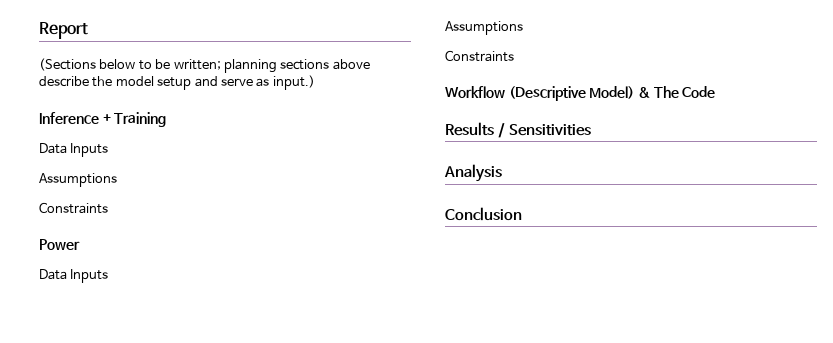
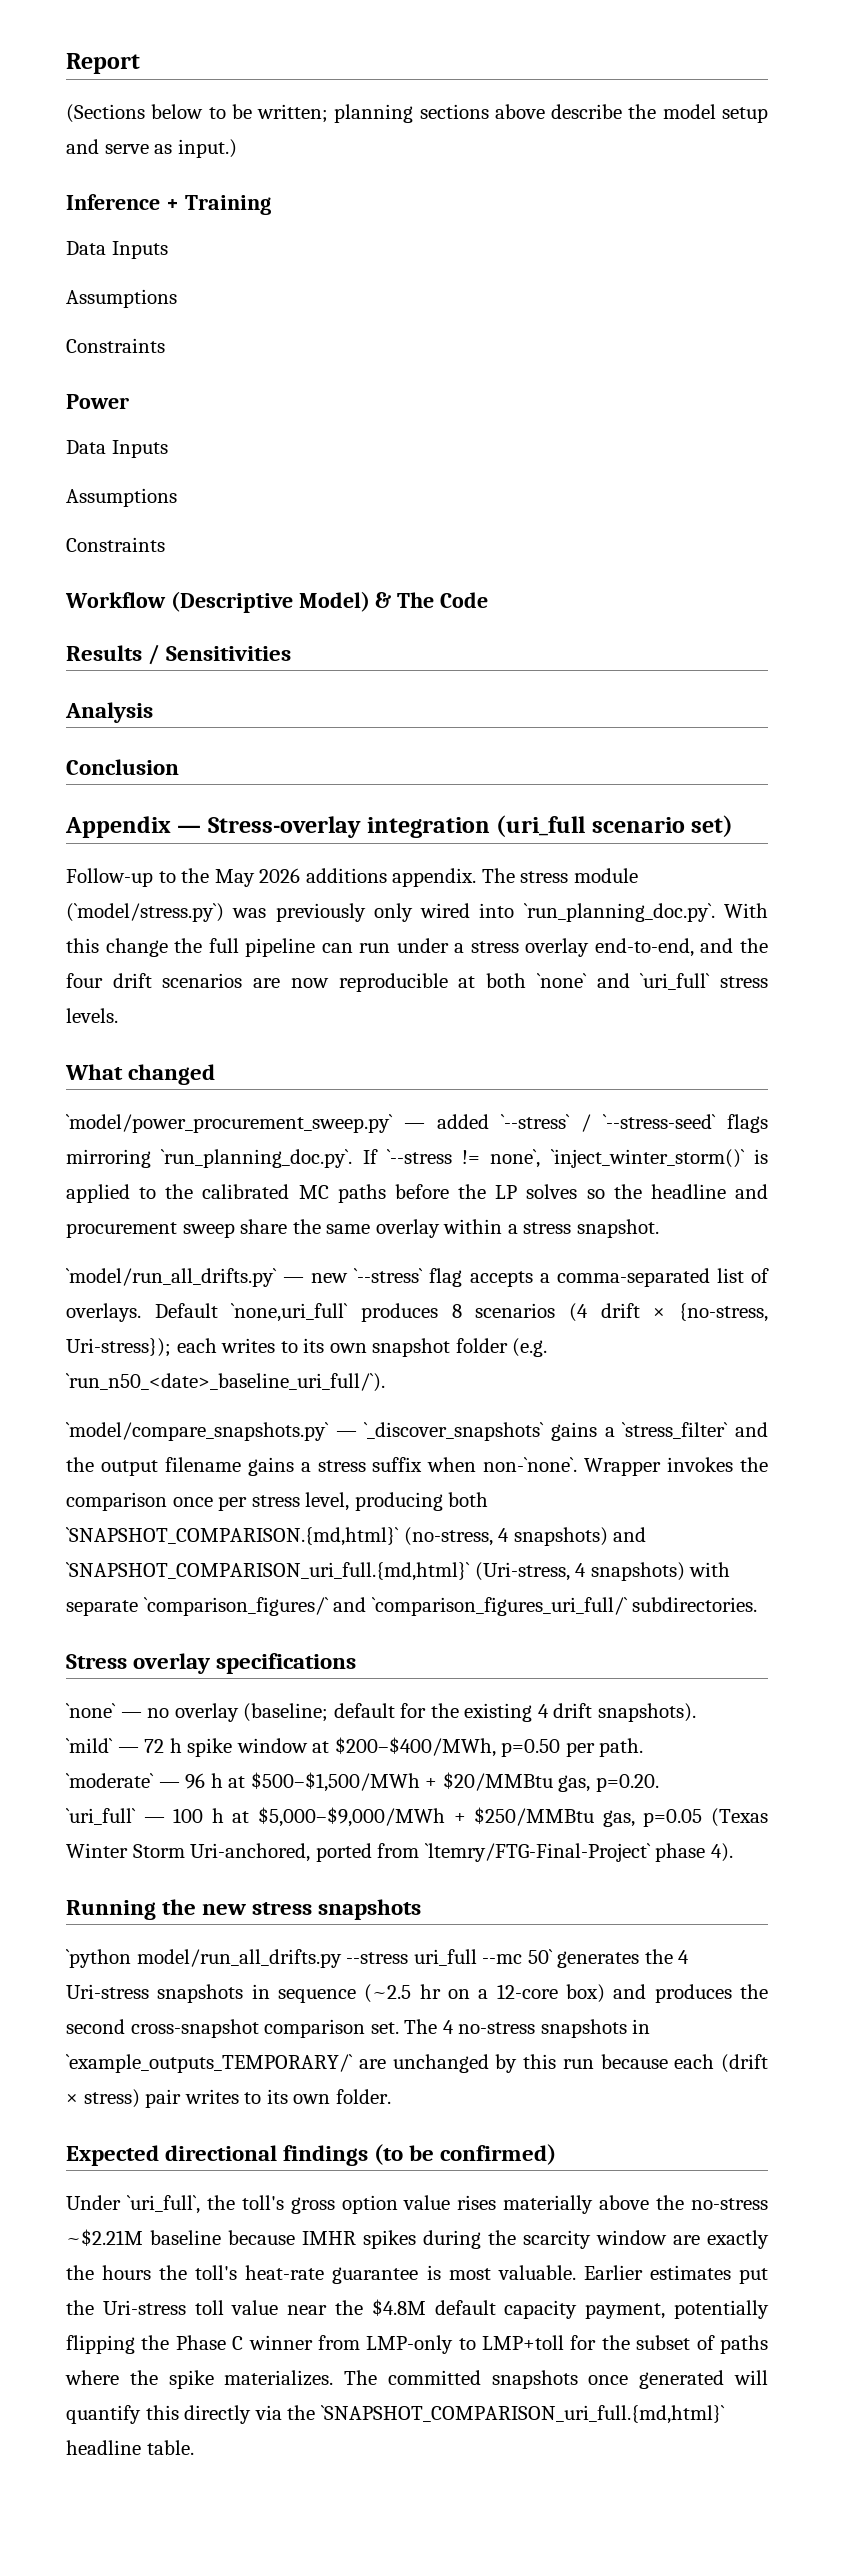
(522, 214) none -> [65,815,734,838] [66,868,638,887] [66,903,768,922] [66,938,769,957] [66,973,769,992] [66,1008,118,1023] [65,1064,216,1085] [66,1114,768,1133] [66,1149,768,1168] [66,1184,769,1203] [66,1219,659,1238] [66,1268,770,1287] [66,1303,768,1322] [66,1338,548,1357] [66,1373,385,1392] [66,1422,768,1441] [66,1457,768,1476] [66,1492,489,1511] [66,1527,647,1546] [66,1562,731,1581] [66,1597,758,1616] [66,1653,357,1674] [66,1703,696,1722] [66,1737,644,1757] [66,1772,659,1792] [66,1807,769,1827] [66,1843,733,1862] [66,1899,422,1920] [66,1949,690,1968] [66,1984,768,2003] [66,2019,651,2038] [66,2054,768,2073] [66,2089,391,2108] [66,2144,557,2166] [66,2195,768,2214] [66,2229,769,2249] [66,2265,768,2284] [66,2299,769,2319] [66,2335,768,2354] [65,2370,769,2389] [66,2405,725,2424] [66,2440,194,2455] // Appendix — Stress-overlay integration (uri_full scenario set) // Follow-up to the May 2026 additions appendix. The stress module (`model/stress.py`) was previously only wired into `run_planning_doc.py`. With this change the full pipeline can run under a stress overlay end-to-end, and the four drift scenarios are now reproducible at both `none` and `uri_full` stress levels. // What changed // `model/power_procurement_sweep.py` — added `--stress` / `--stress-seed` flags mirroring `run_planning_doc.py`. If `--stress != none`, `inject_winter_storm()` is applied to the calibrated MC paths before the LP solves so the headline and procurement sweep share the same overlay within a stress snapshot. // `model/run_all_drifts.py` — new `--stress` flag accepts a comma-separated list of overlays. Default `none,uri_full` produces 8 scenarios (4 drift × {no-stress, Uri-stress}); each writes to its own snapshot folder (e.g. `run_n50_<date>_baseline_uri_full/`). // `model/compare_snapshots.py` — `_discover_snapshots` gains a `stress_filter` and the output filename gains a stress suffix when non-`none`. Wrapper invokes the comparison once per stress level, producing both `SNAPSHOT_COMPARISON.{md,html}` (no-stress, 4 snapshots) and `SNAPSHOT_COMPARISON_uri_full.{md,html}` (Uri-stress, 4 snapshots) with separate `comparison_figures/` and `comparison_figures_uri_full/` subdirectories. // Stress overlay specifications // `none` — no overlay (baseline; default for the existing 4 drift snapshots). // `mild` — 72 h spike window at $200–$400/MWh, p=0.50 per path. // `moderate` — 96 h at $500–$1,500/MWh + $20/MMBtu gas, p=0.20. // `uri_full` — 100 h at $5,000–$9,000/MWh + $250/MMBtu gas, p=0.05 (Texas Winter Storm Uri-anchored, ported from `ltemry/FTG-Final-Project` phase 4). // Running the new stress snapshots // `python model/run_all_drifts.py --stress uri_full --mc 50` generates the 4 Uri-stress snapshots in sequence (~2.5 hr on a 12-core box) and produces the second cross-snapshot comparison set. The 4 no-stress snapshots in `example_outputs_TEMPORARY/` are unchanged by this run because each (drift × stress) pair writes to its own folder. // Expected directional findings (to be confirmed) // Under `uri_full`, the toll's gross option value rises materially above the no-stress ~$2.21M baseline because IMHR spikes during the scarcity window are exactly the hours the toll's heat-rate guarantee is most valuable. Earlier estimates put the Uri-stress toll value near the $4.8M default capacity payment, potentially flipping the Phase C winner from LMP-only to LMP+toll for the subset of paths where the spike materializes. The committed snapshots once generated will quantify this directly via the `SNAPSHOT_COMPARISON_uri_full.{md,html}` headline table.

